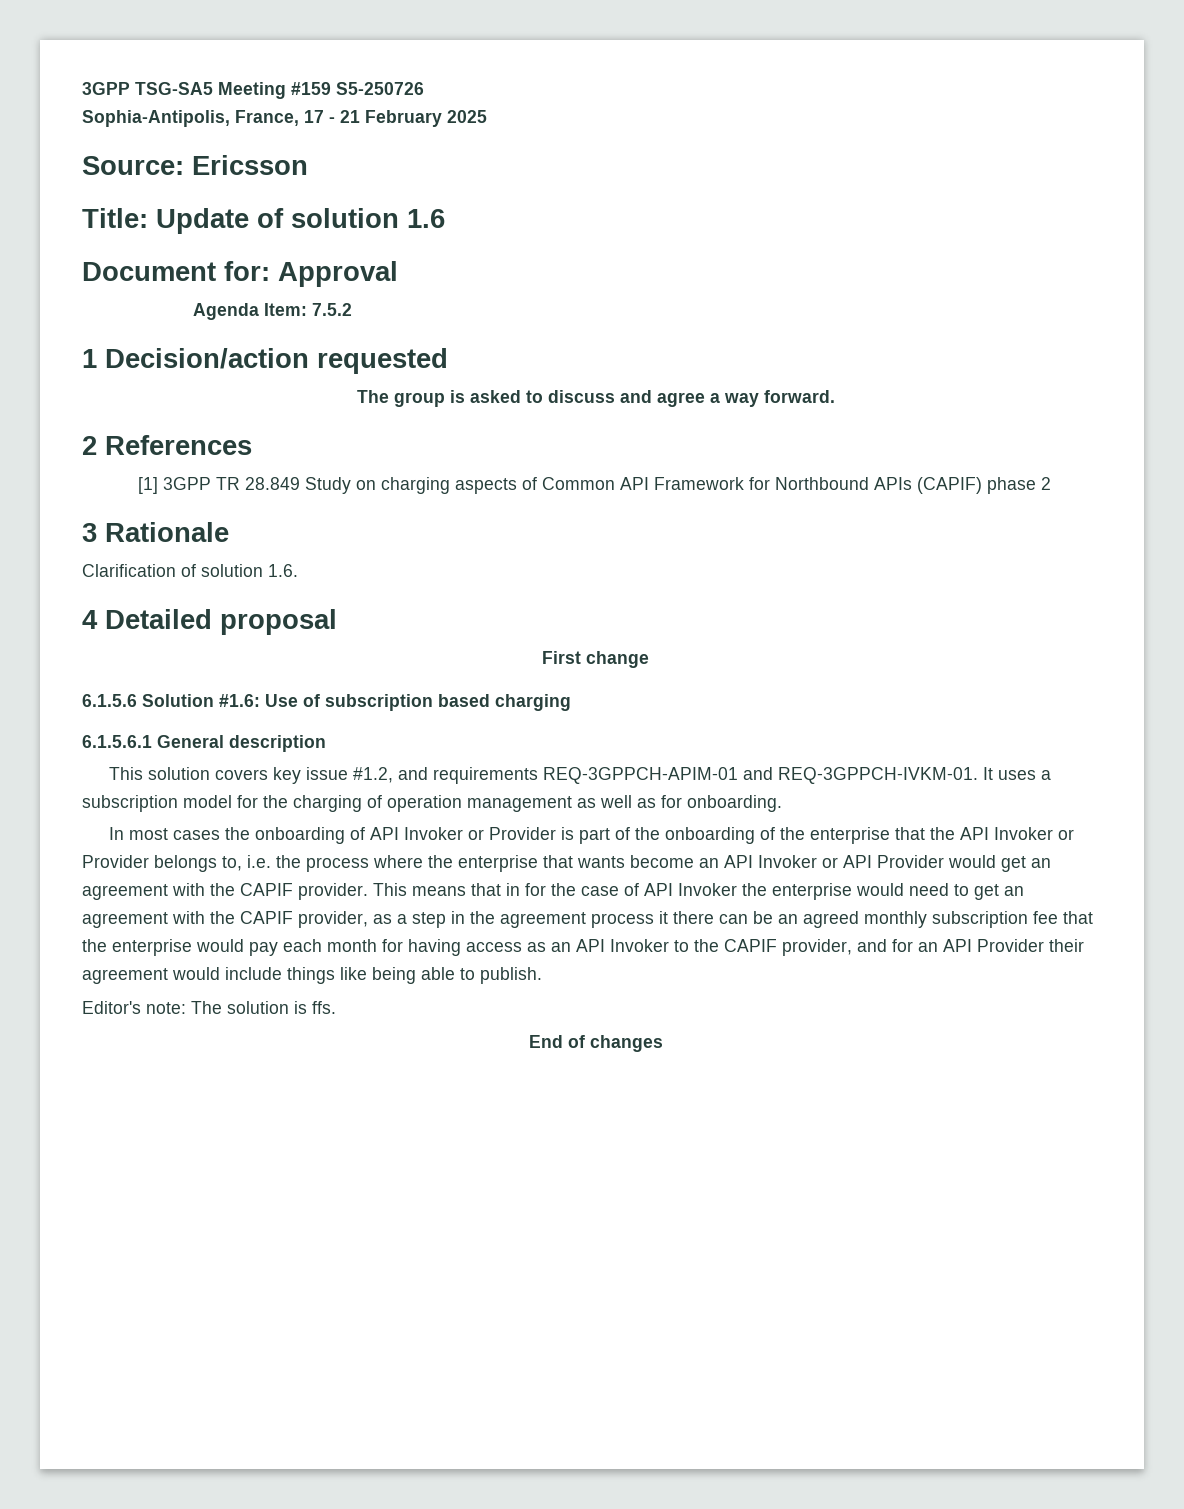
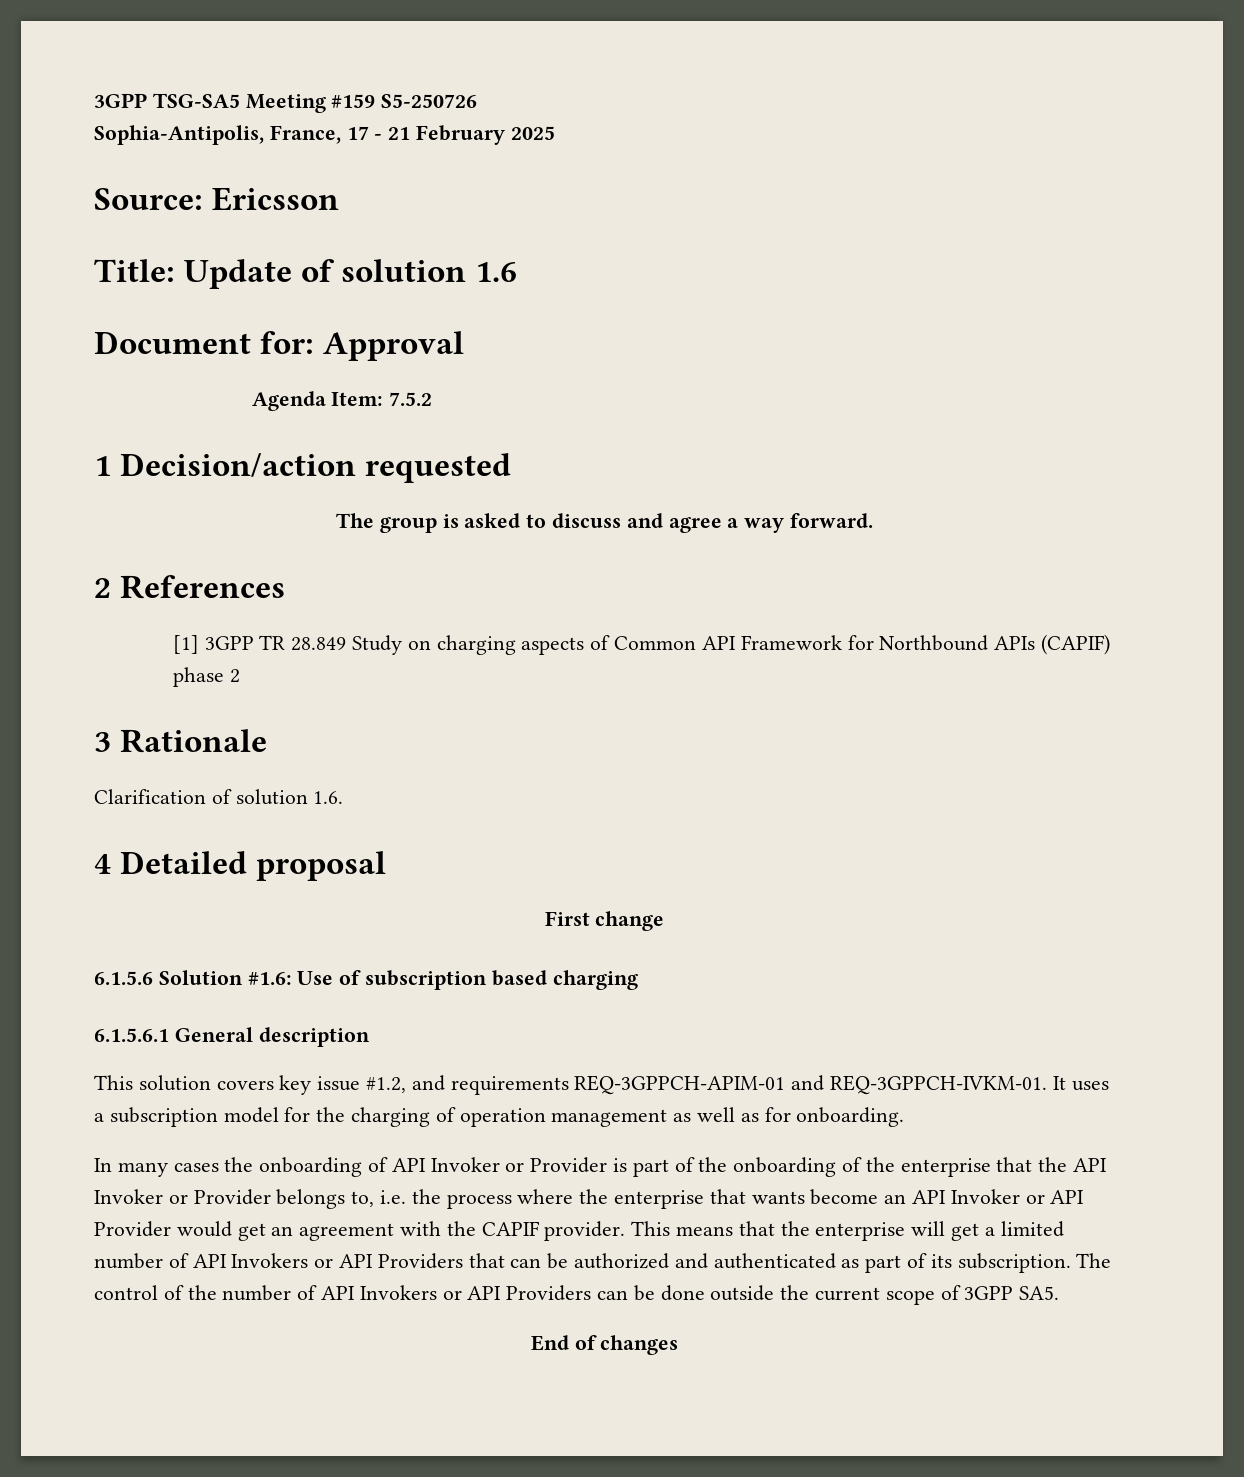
[129,828,169,840] most -> [117,1162,168,1177] many
[506,883,1024,900] [82,911,1093,928] [82,939,1084,956] [82,967,542,984] [82,1001,336,1014] in for the case of API Invoker the enterprise would need to get an agreement with the CAPIF provider, as a step in the agreement process it there can be an agreed monthly subscription fee that the enterprise would pay each month for having access as an API Invoker to the CAPIF provider, and for an API Provider their agreement would include things like being able to publish. // Editor's note: The solution is ffs. -> [780,1221,1064,1241] [94,1253,1112,1273] [94,1285,1060,1305] the enterprise will get a limited number of API Invokers or API Providers that can be authorized and authenticated as part of its subscription. The control of the number of API Invokers or API Providers can be done outside the current scope of 3GPP SA5.

